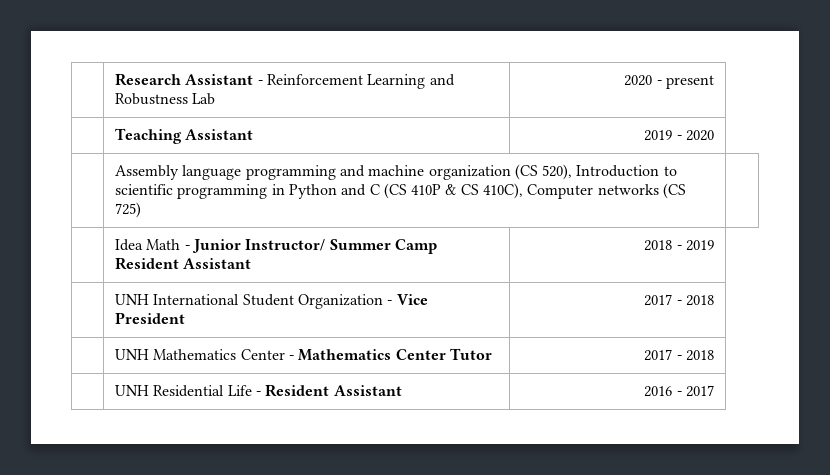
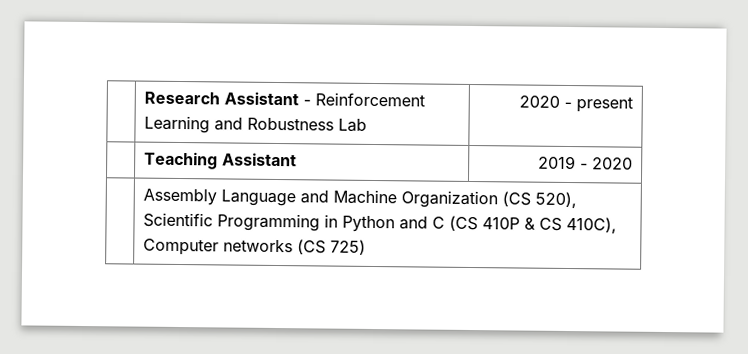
[182,164,677,180] [114,184,268,199] language programming and machine organization (CS 520), Introduction to scientific programming -> [220,189,577,209] [142,212,320,232] Language and Machine Organization (CS 520), Scientific Programming
[114,239,437,254] [114,257,252,270] [644,240,715,251] [114,294,428,309] [114,312,185,324] [644,294,715,306] [114,348,492,361] [644,349,715,361] [114,384,402,397] [644,385,715,397] | // | Idea Math - Junior Instructor/ Summer Camp Resident Assistant | 2018 - 2019 // | UNH International Student Organization - Vice President | 2017 - 2018 // | UNH Mathematics Center - Mathematics Center Tutor | 2017 - 2018 // | UNH Residential Life - Resident Assistant | 2016 - 2017 -> (366, 247) none

